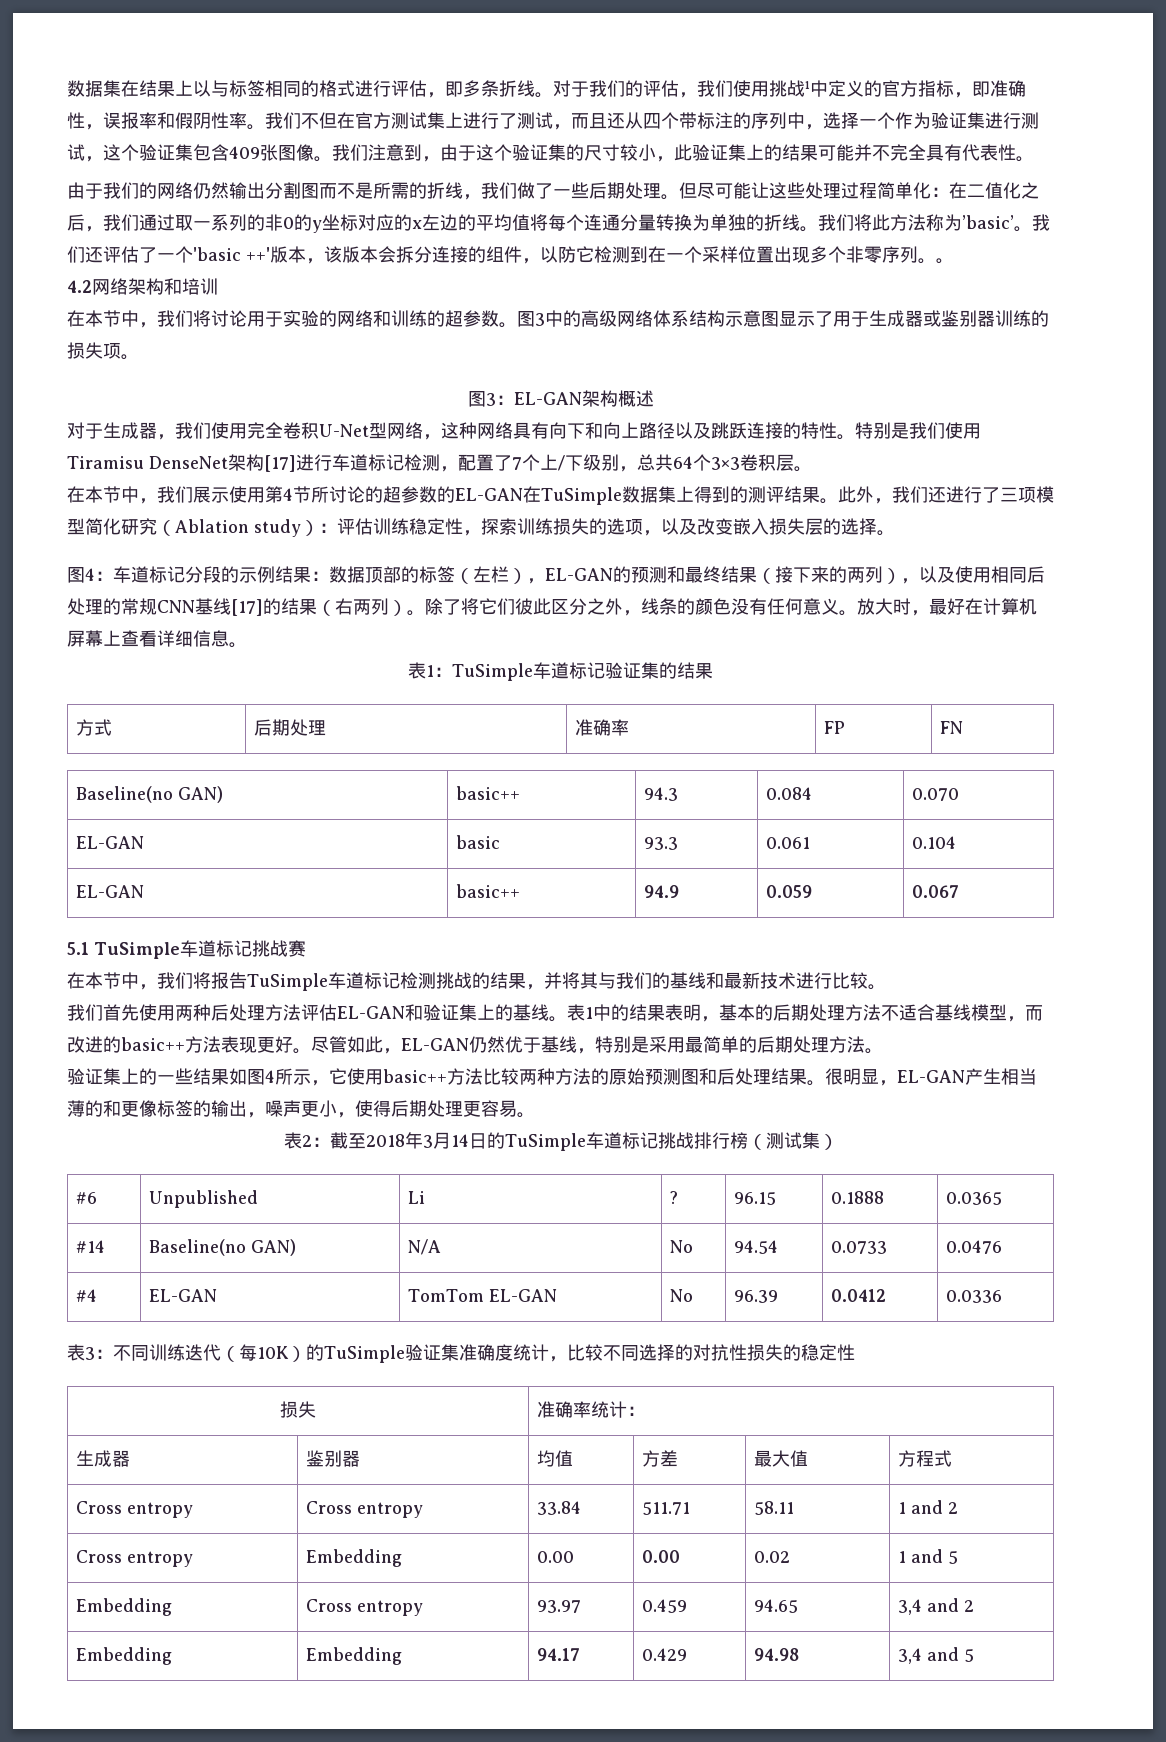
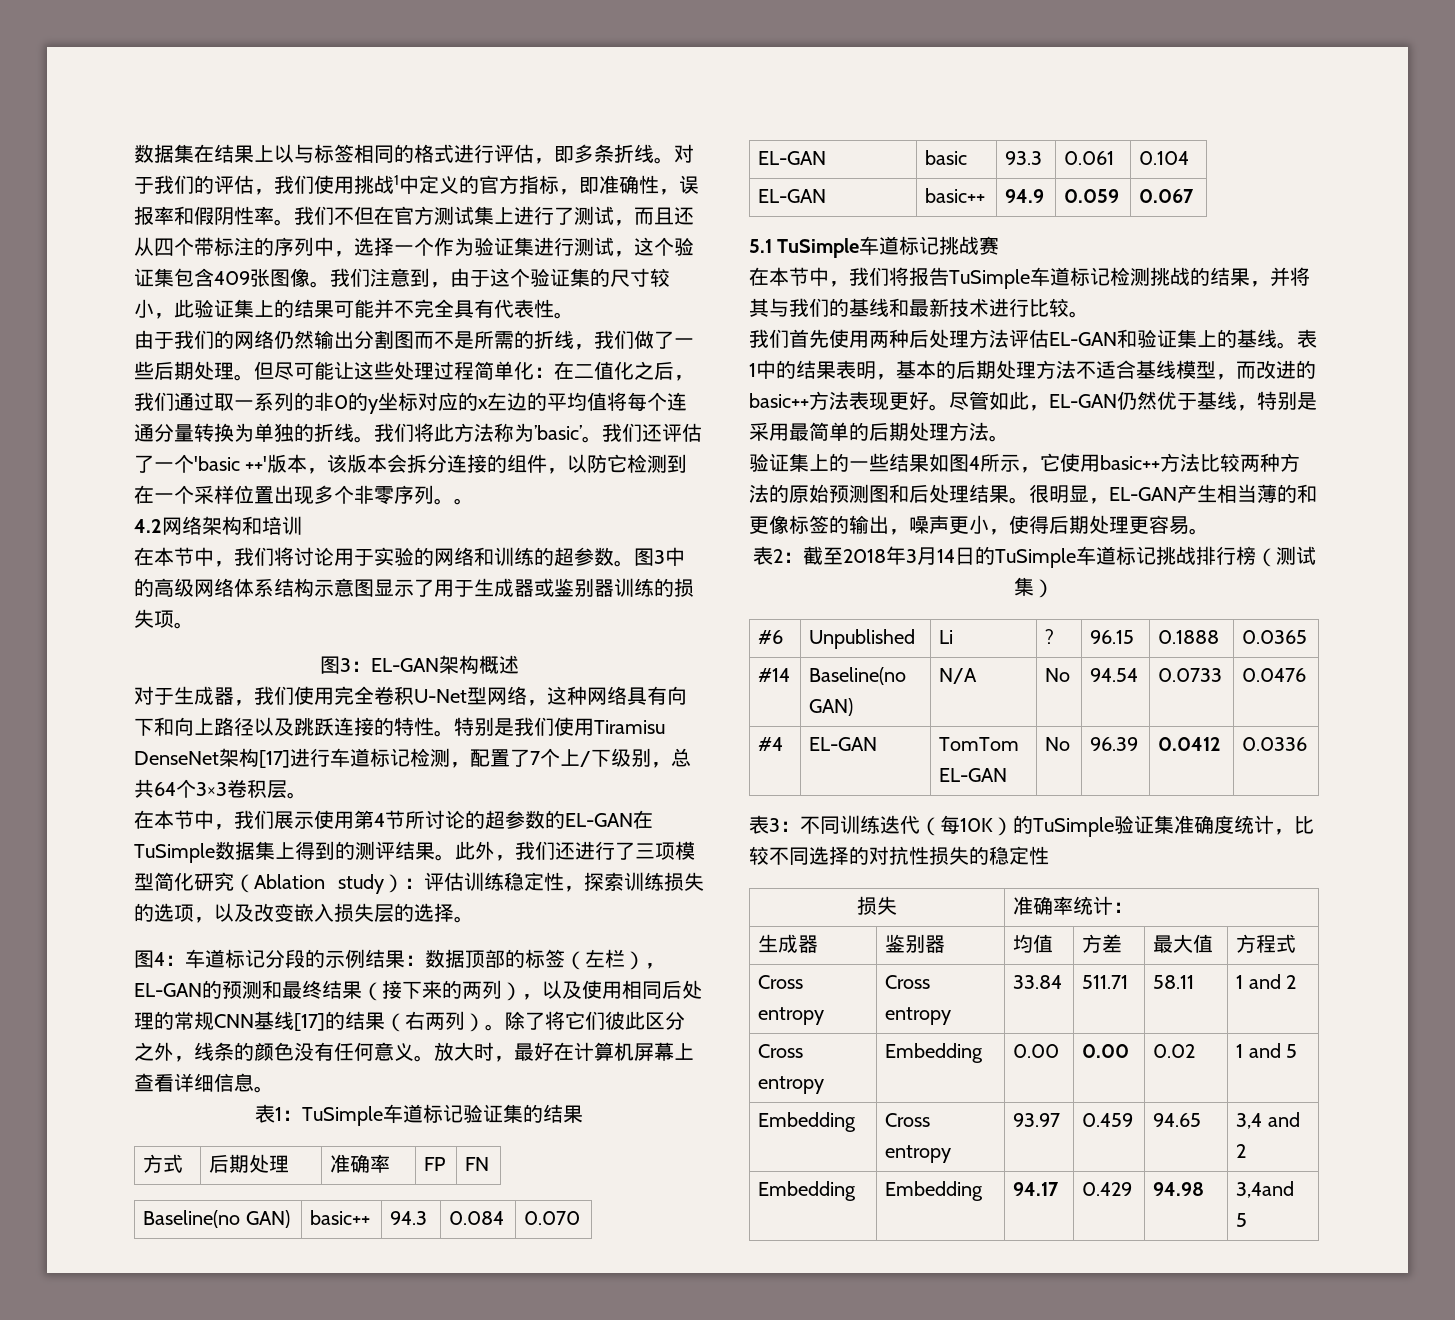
[897,1647,959,1664] 3,4 and -> [1236,1181,1295,1198] 3,4and

